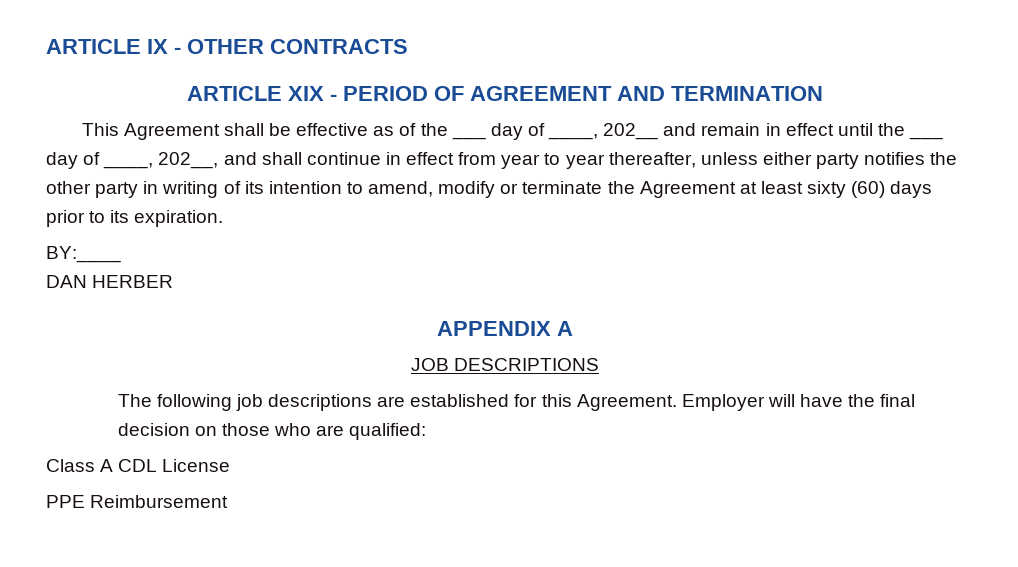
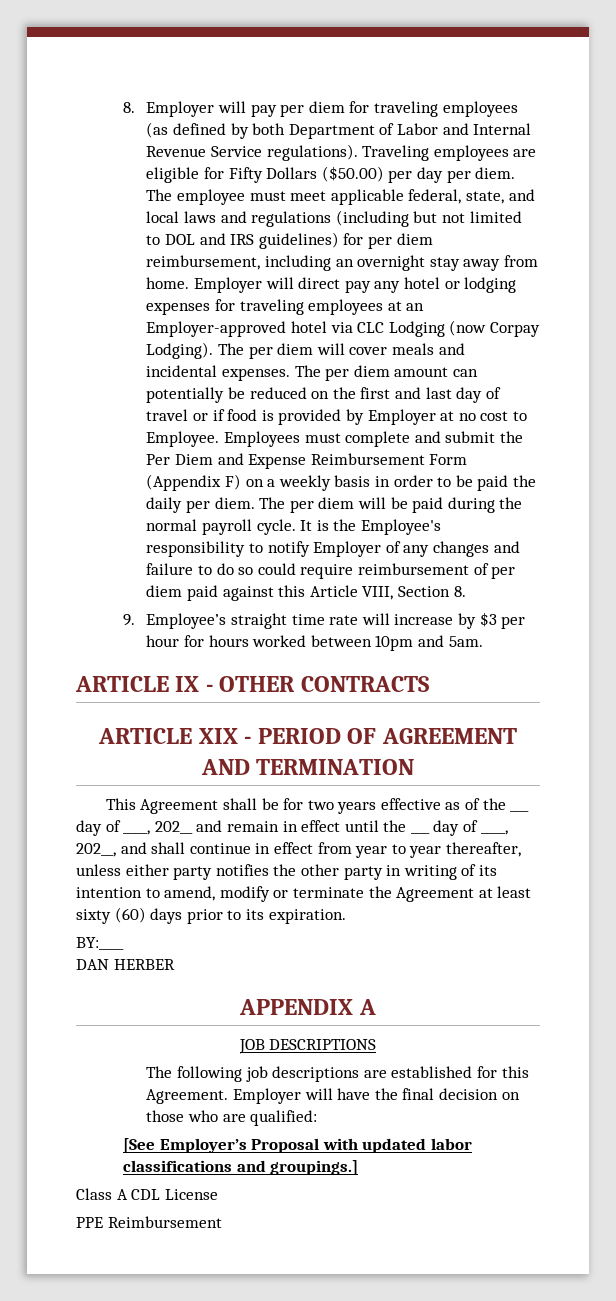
(46, 46) none -> [122,101,518,117] [146,122,532,139] [146,144,537,161] [146,166,516,183] [146,189,535,205] [146,210,522,227] [146,232,433,249] [146,255,538,271] [146,277,517,293] [146,299,425,315] [146,320,540,337] [146,342,465,359] [146,365,478,381] [146,387,501,403] [146,409,527,425] [146,431,523,447] [146,453,468,469] [146,474,536,491] [146,497,523,513] [146,519,441,535] [146,541,520,557] [146,563,516,579] [146,585,466,601] [122,612,526,629] [146,635,483,651] 8. Employer will pay per diem for traveling employees (as defined by both Department of Labor and Internal Revenue Service regulations). Traveling employees are eligible for Fifty Dollars ($50.00) per day per diem. The employee must meet applicable federal, state, and local laws and regulations (including but not limited to DOL and IRS guidelines) for per diem reimbursement, including an overnight stay away from home. Employer will direct pay any hotel or lodging expenses for traveling employees at an Employer-approved hotel via CLC Lodging (now Corpay Lodging). The per diem will cover meals and incidental expenses. The per diem amount can potentially be reduced on the first and last day of travel or if food is provided by Employer at no cost to Employee. Employees must complete and submit the Per Diem and Expense Reimbursement Form (Appendix F) on a weekly basis in order to be paid the daily per diem. The per diem will be paid during the normal payroll cycle. It is the Employee's responsibility to notify Employer of any changes and failure to do so could require reimbursement of per diem paid against this Article VIII, Section 8. // 9. Employee’s straight time rate will increase by $3 per hour for hours worked between 10pm and 5am. //
(291, 129) none -> [283,798,377,814] for two years
(427, 431) none -> [122,1138,472,1153] [122,1160,359,1175] // [See Employer’s Proposal with updated labor classifications and groupings.]

